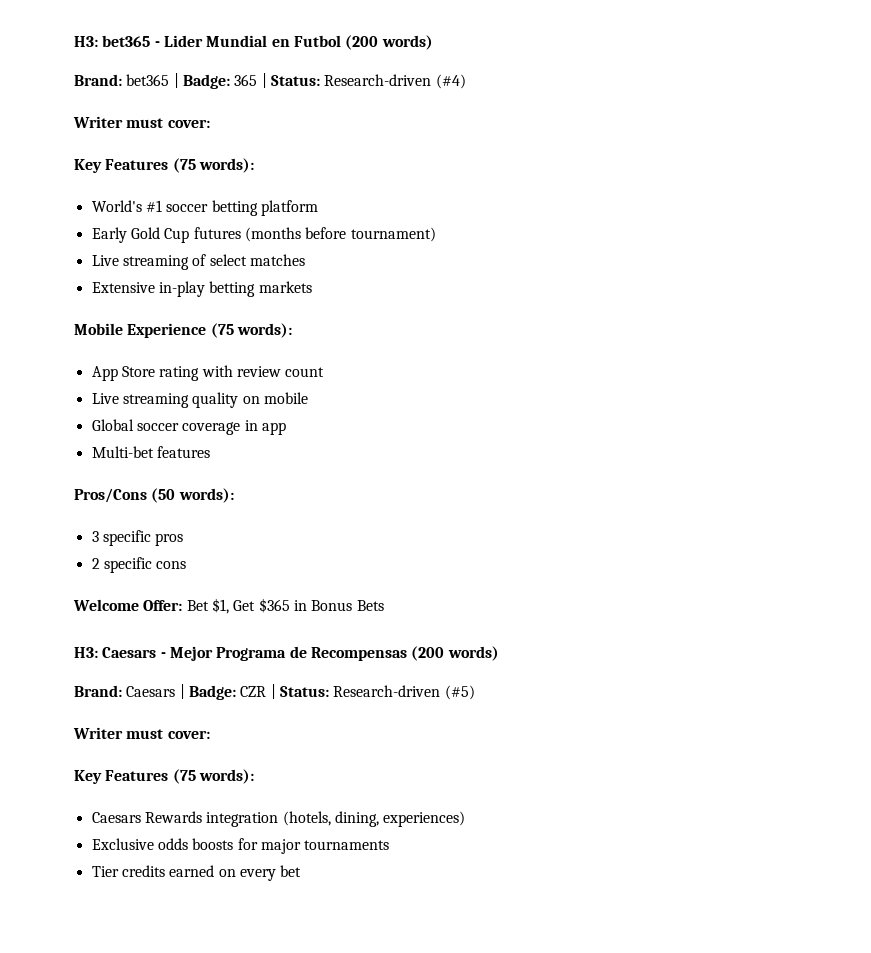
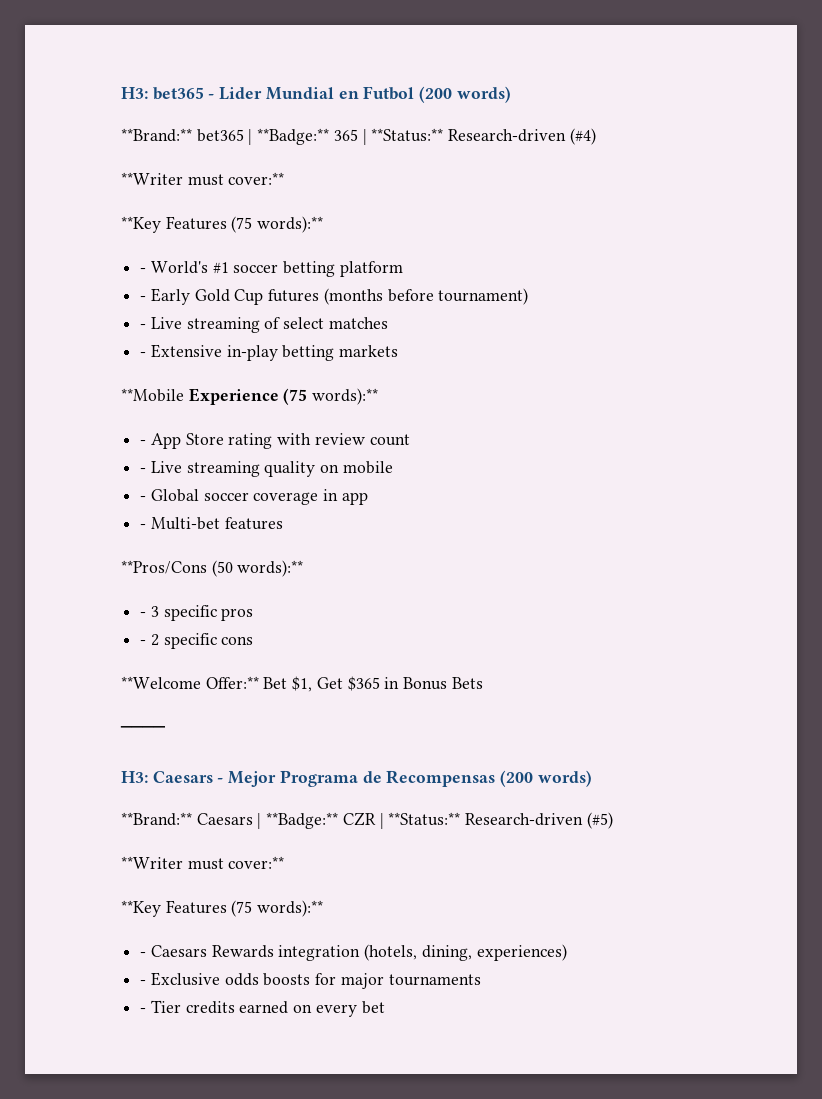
[74,74,122,86] Brand: -> [121,128,192,142] **Brand:**
[182,74,230,89] Badge: -> [257,128,330,145] **Badge:**
[270,75,320,86] Status: -> [371,128,444,142] **Status:**
[73,116,210,128] [74,158,254,173] Writer must cover: // Key Features (75 words): // -> [121,172,285,186] [121,216,324,233] [140,268,147,273] **Writer must cover:** // **Key Features (75 words):** // -
(318, 208) none -> [140,296,147,301] -
(436, 234) none -> [140,324,147,329] -
(305, 260) none -> [140,352,147,357] -
[74,323,123,335] Mobile -> [121,388,184,402] **Mobile
[236,323,292,338] words): // -> [312,388,379,405] [140,440,147,445] words):** // -
(325, 372) none -> [140,468,147,473] -
(308, 398) none -> [140,496,147,501] -
(286, 428) none -> [140,524,147,529] -
[74,488,234,503] Pros/Cons (50 words): // -> [121,560,304,577] [140,612,147,617] **Pros/Cons (50 words):** // -
(184, 539) none -> [140,640,147,645] -
[73,599,183,611] Welcome Offer: -> [121,676,259,689] **Welcome Offer:**
(384, 605) none -> [120,726,166,733] // ────
[74,685,122,697] Brand: -> [121,812,192,826] **Brand:**
[188,685,236,700] Badge: -> [266,812,339,829] **Badge:**
[279,686,329,697] Status: -> [388,812,461,826] **Status:**
[73,727,210,739] [74,769,254,784] Writer must cover: // Key Features (75 words): // -> [121,856,285,870] [121,900,324,917] [140,952,147,957] **Writer must cover:** // **Key Features (75 words):** // -
(466, 819) none -> [140,980,147,985] -
(390, 845) none -> [140,1008,147,1013] -

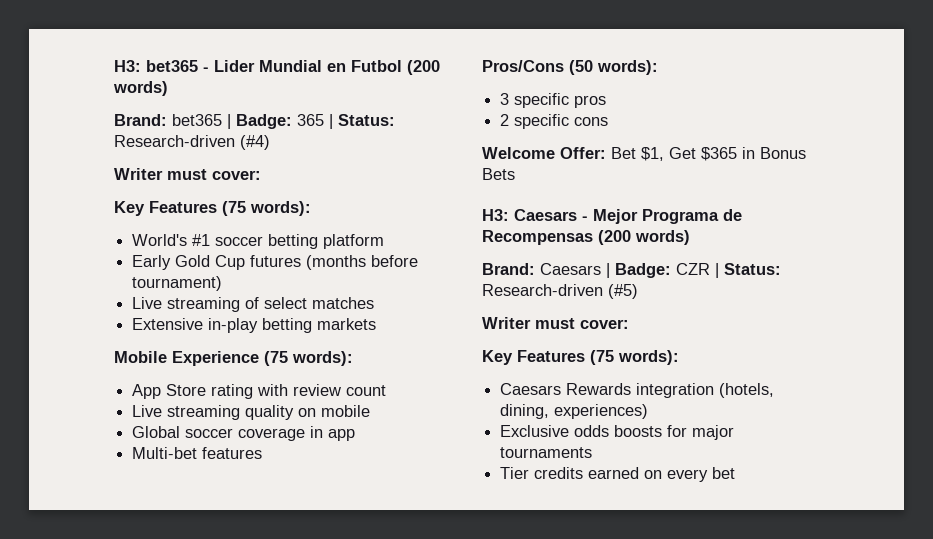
[121,128,192,142] **Brand:** -> [114,114,167,126] Brand:
[257,128,330,145] **Badge:** -> [236,114,292,129] Badge:
[371,128,444,142] **Status:** -> [338,114,395,126] Status:
[121,172,285,186] [121,216,324,233] [140,268,147,273] **Writer must cover:** // **Key Features (75 words):** // - -> [114,168,261,180] [114,201,311,216] Writer must cover: // Key Features (75 words): //
[140,296,147,301] - -> (385, 241) none
[140,324,147,329] - -> (223, 283) none
[140,352,147,357] - -> (375, 303) none
[121,388,184,402] **Mobile -> [114,351,167,363] Mobile
[312,388,379,405] [140,440,147,445] words):** // - -> [292,351,353,366] words): //
[140,468,147,473] - -> (387, 390) none
[140,496,147,501] - -> (371, 411) none
[140,524,147,529] - -> (356, 435) none
[121,560,304,577] [140,612,147,617] **Pros/Cons (50 words):** // - -> [482,60,658,75] Pros/Cons (50 words): //
[140,640,147,645] - -> (607, 101) none
[121,676,259,689] **Welcome Offer:** -> [482,147,606,159] Welcome Offer:
[120,726,166,733] // ──── -> (515, 174) none
[121,812,192,826] **Brand:** -> [482,263,535,275] Brand:
[266,812,339,829] **Badge:** -> [615,263,671,278] Badge:
[388,812,461,826] **Status:** -> [724,263,781,275] Status:
[121,856,285,870] [121,900,324,917] [140,952,147,957] **Writer must cover:** // **Key Features (75 words):** // - -> [482,317,629,329] [482,350,679,365] Writer must cover: // Key Features (75 words): //
[140,980,147,985] - -> (649, 411) none
[140,1008,147,1013] - -> (593, 452) none

